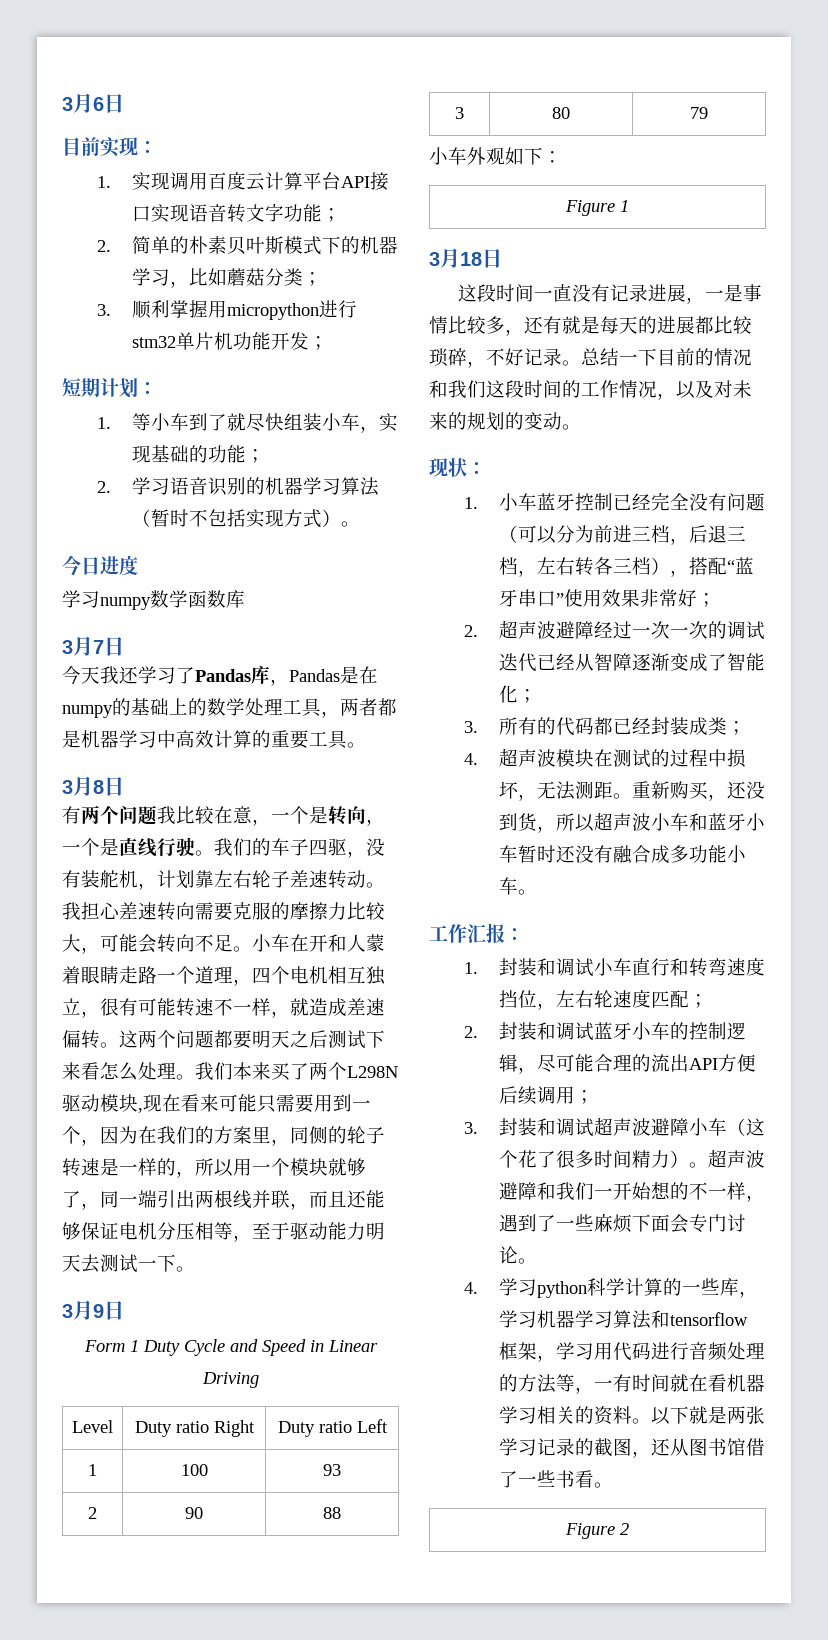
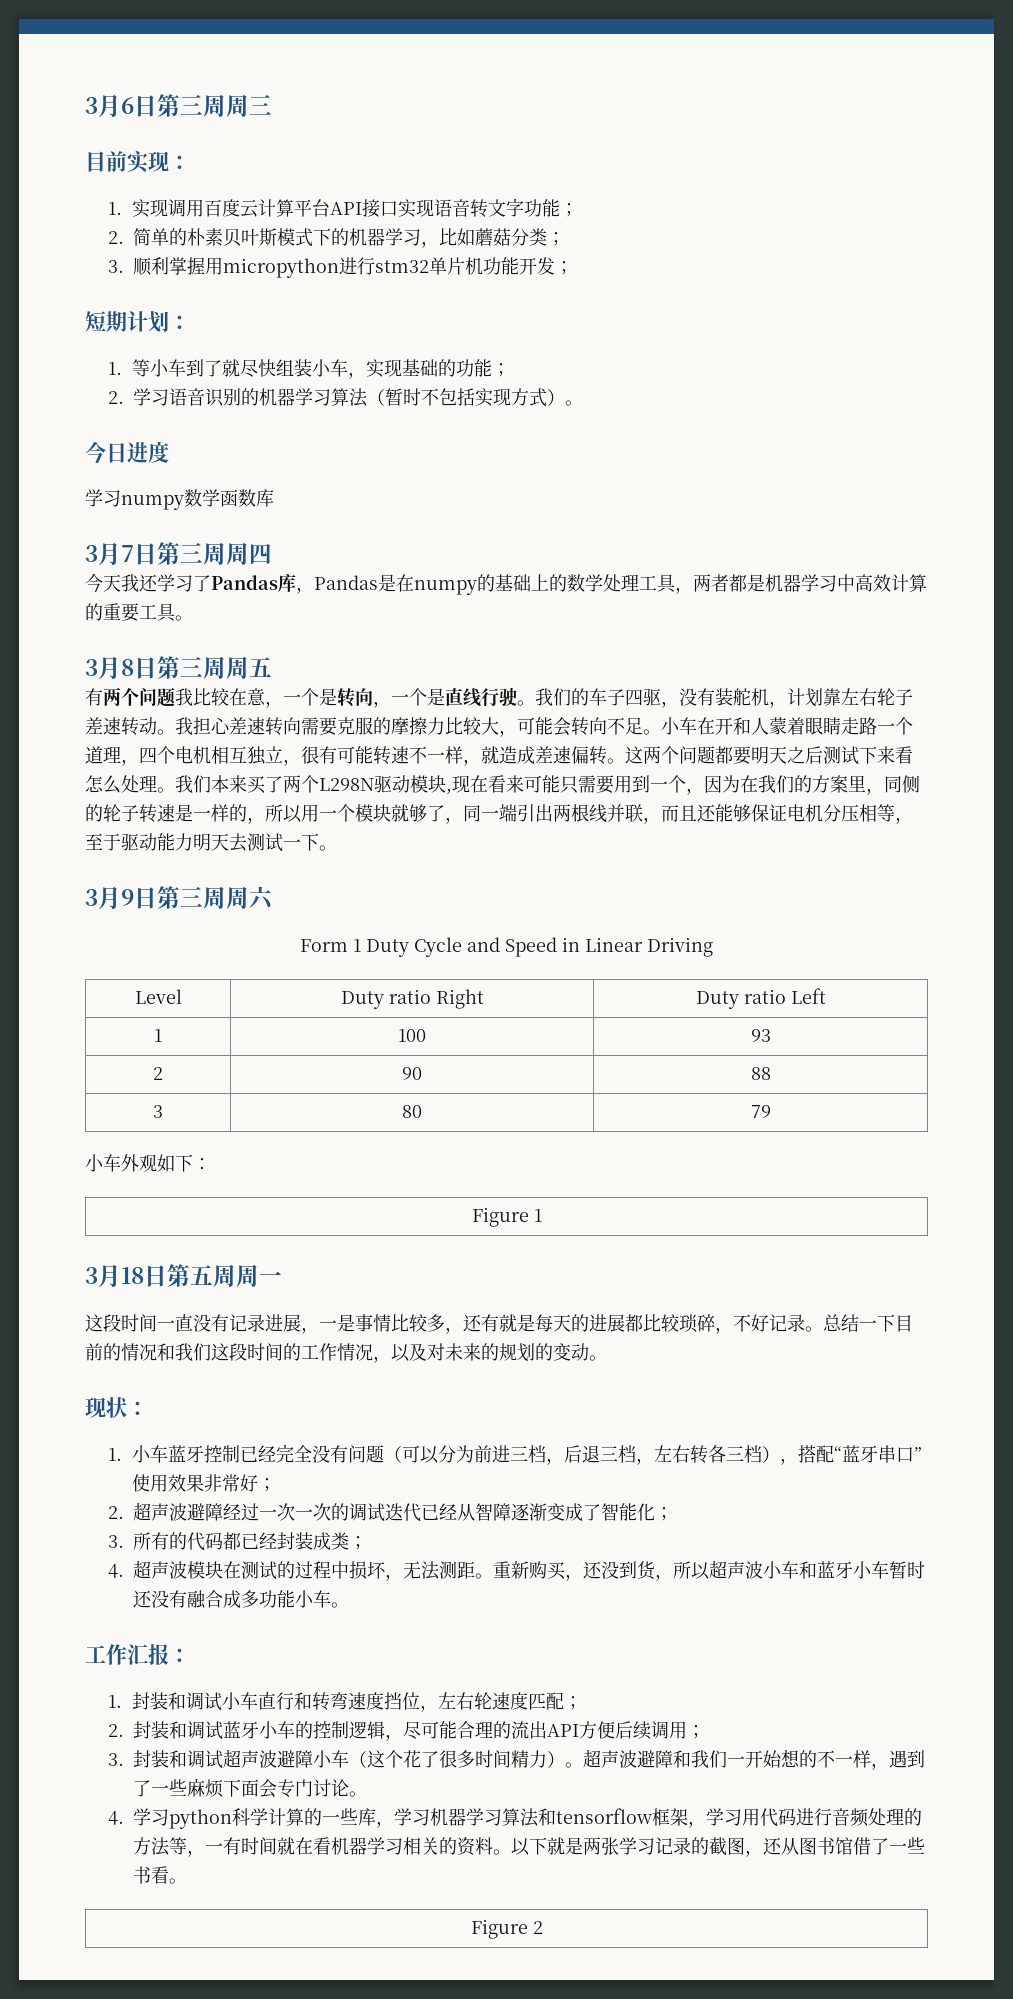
(124, 103) none -> [157,94,272,117] 第三周周三
(124, 646) none -> [157,542,272,565] 第三周周四
(124, 786) none -> [157,656,272,679] 第三周周五
(124, 1310) none -> [157,886,274,910] 第三周周六
(502, 258) none -> [167,1264,282,1287] 第五周周一

